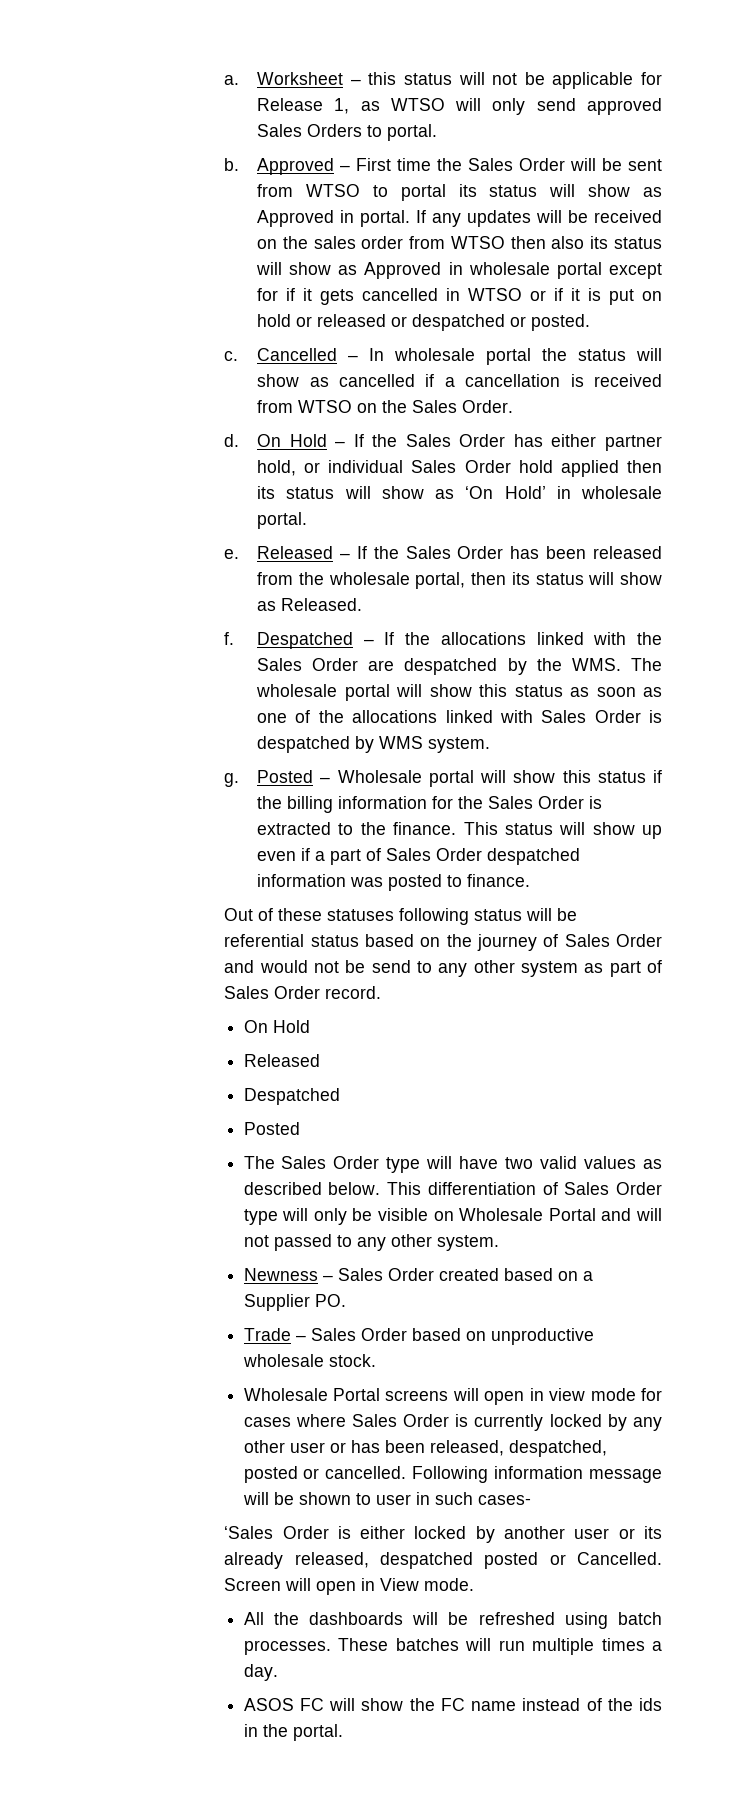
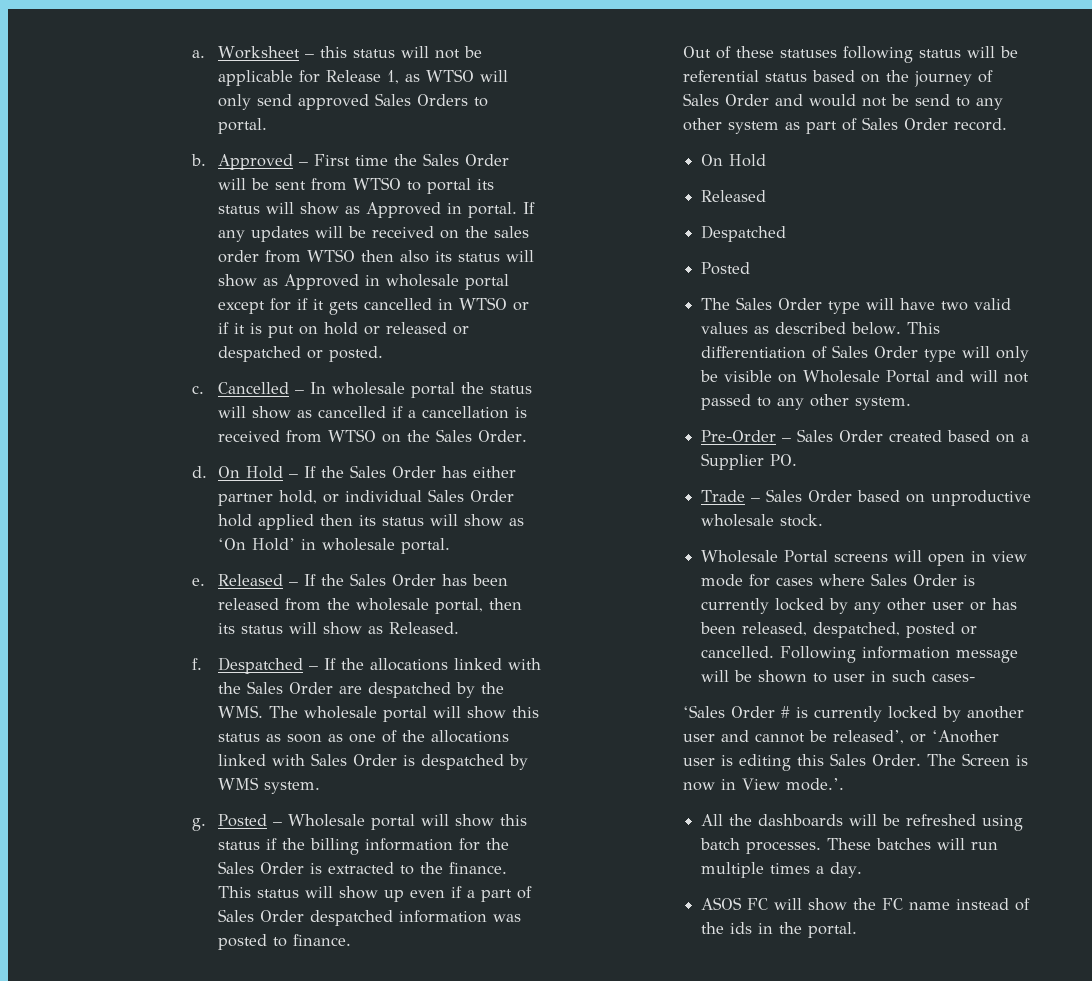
[243,1268,318,1281] Newness -> [701,430,777,442] Pre-Order
[337,1526,406,1539] is either -> [780,706,882,722] # is currently
[618,1526,662,1539] [224,1552,662,1569] [224,1578,357,1595] or its already released, despatched posted or Cancelled. Screen will open -> [720,730,999,744] [682,753,1028,771] [682,782,715,791] and cannot be released’, or ‘Another user is editing this Sales Order. The Screen is now
[424,1578,475,1591] mode. -> [785,778,844,791] mode.’.

